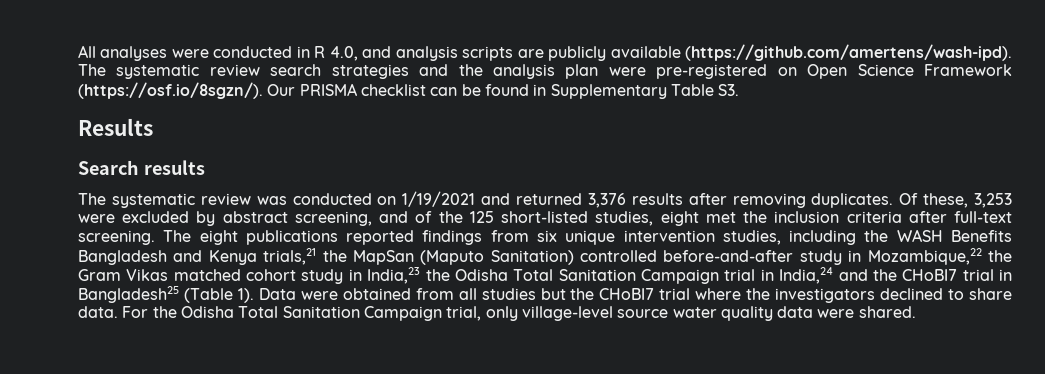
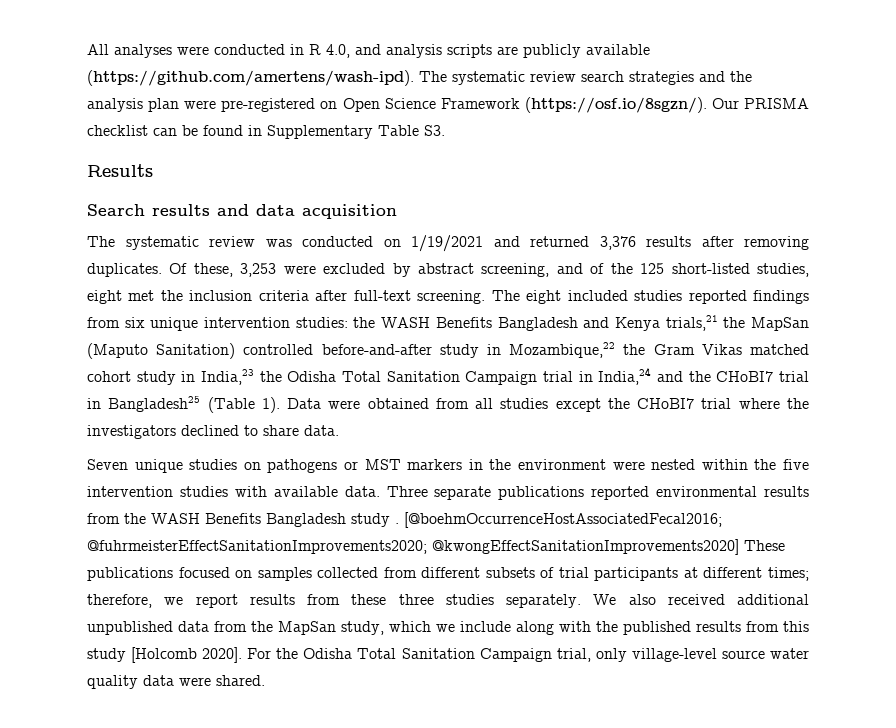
(205, 167) none -> [217,204,397,219] and data acquisition
[245,230,338,245] publications -> [567,290,683,301] included studies
[722,230,857,245] studies, including -> [295,317,348,328] studies:
[540,288,566,300] but -> [555,398,601,412] except
(118, 312) none -> [87,459,810,473] [87,486,809,500] [87,512,722,528] [87,539,785,555] [87,567,810,581] [87,594,809,608] [87,621,809,635] [87,647,243,663] // Seven unique studies on pathogens or MST markers in the environment were nested within the five intervention studies with available data. Three separate publications reported environmental results from the WASH Benefits Bangladesh study . [@boehmOccurrenceHostAssociatedFecal2016; @fuhrmeisterEffectSanitationImprovements2020; @kwongEffectSanitationImprovements2020] These publications focused on samples collected from different subsets of trial participants at different times; therefore, we report results from these three studies separately. We also received additional unpublished data from the MapSan study, which we include along with the published results from this study [Holcomb 2020].

